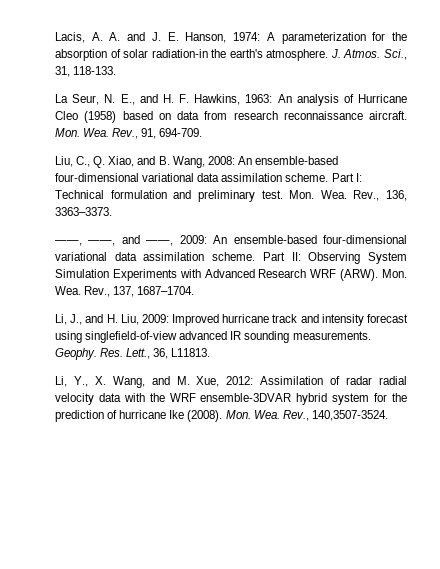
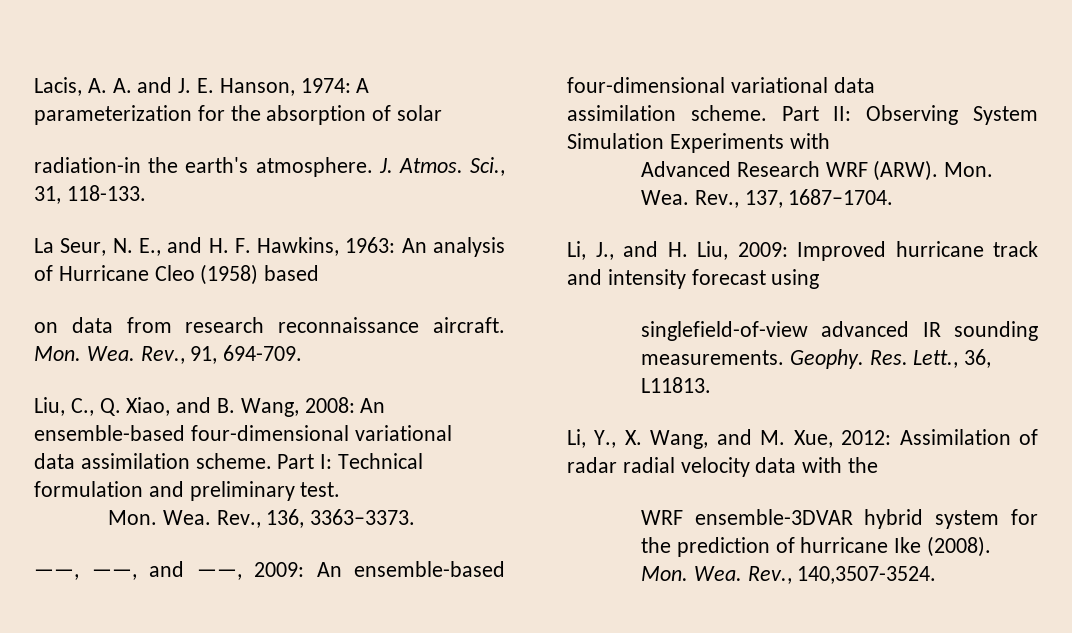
(149, 53) none -> (443, 113) //
(153, 115) none -> (320, 273) //
(195, 177) none -> (452, 433) //
(283, 194) none -> (341, 489) //
(137, 256) none -> (875, 85) //
(201, 273) none -> (830, 141) //
(82, 337) none -> (820, 279) //
(165, 397) none -> (879, 465) //

